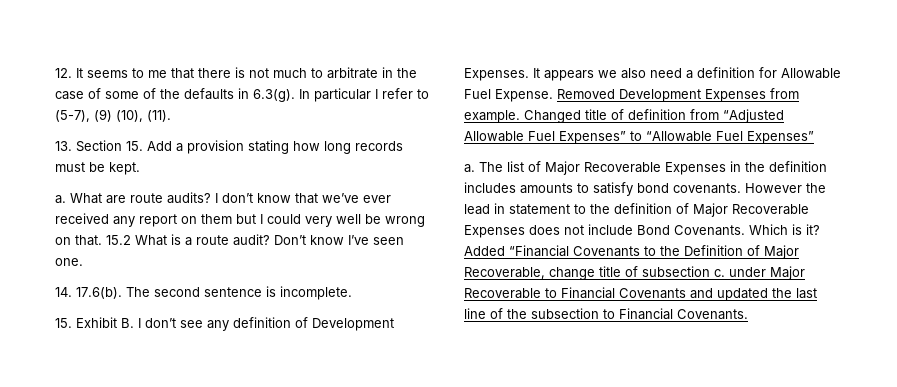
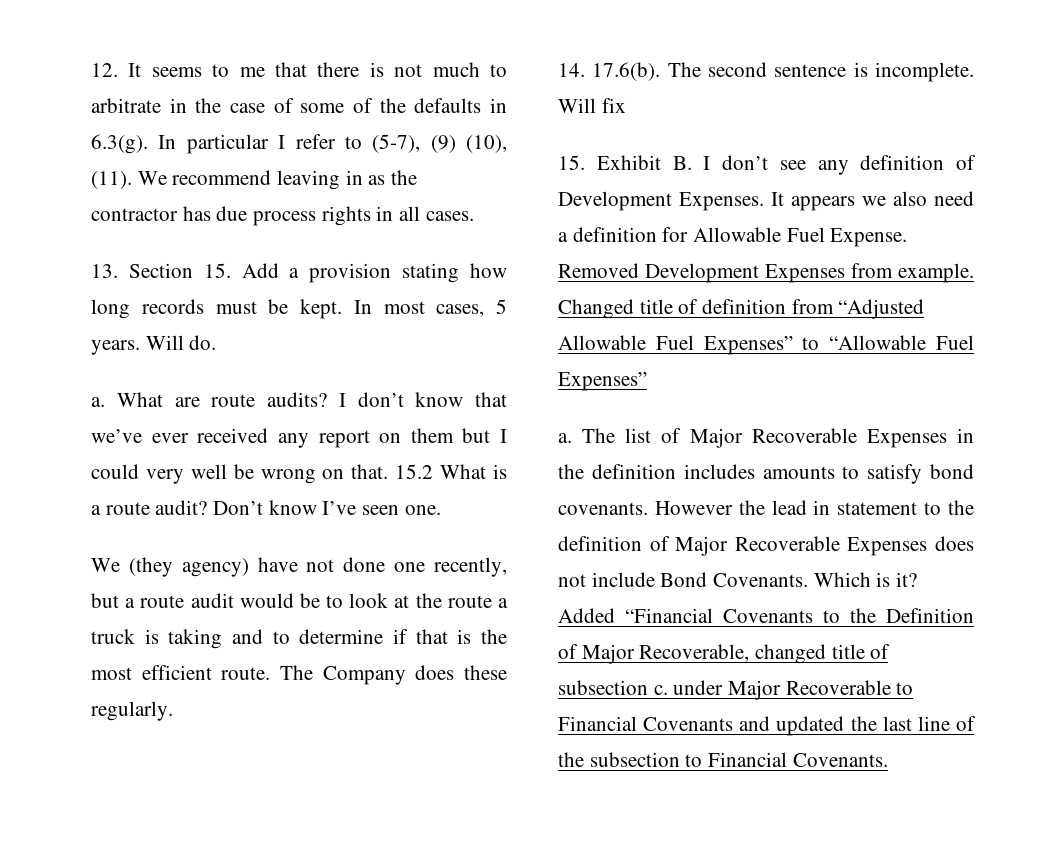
(171, 116) none -> [137,170,418,190] [91,206,474,226] We recommend leaving in as the contractor has due process rights in all cases.
(140, 168) none -> [353,299,507,317] [91,335,217,355] In most cases, 5 years. Will do.
(83, 262) none -> [91,557,507,577] [91,593,509,608] [91,629,507,649] [91,665,507,685] [91,701,173,721] // We (they agency) have not done one recently, but a route audit would be to look at the route a truck is taking and to determine if that is the most efficient route. The Company does these regularly.
(352, 293) none -> [558,98,626,113] Will fix
[549,267,595,280] change -> [755,644,827,664] changed

